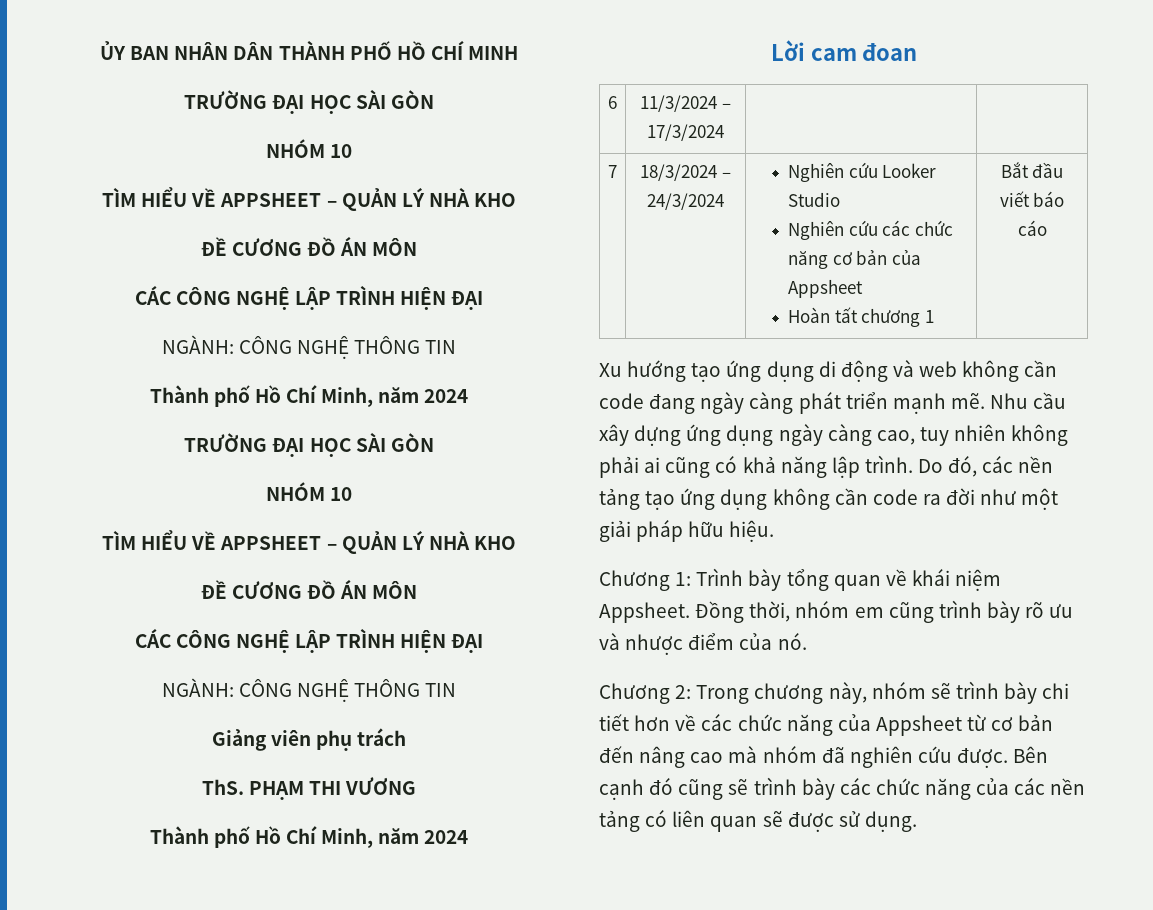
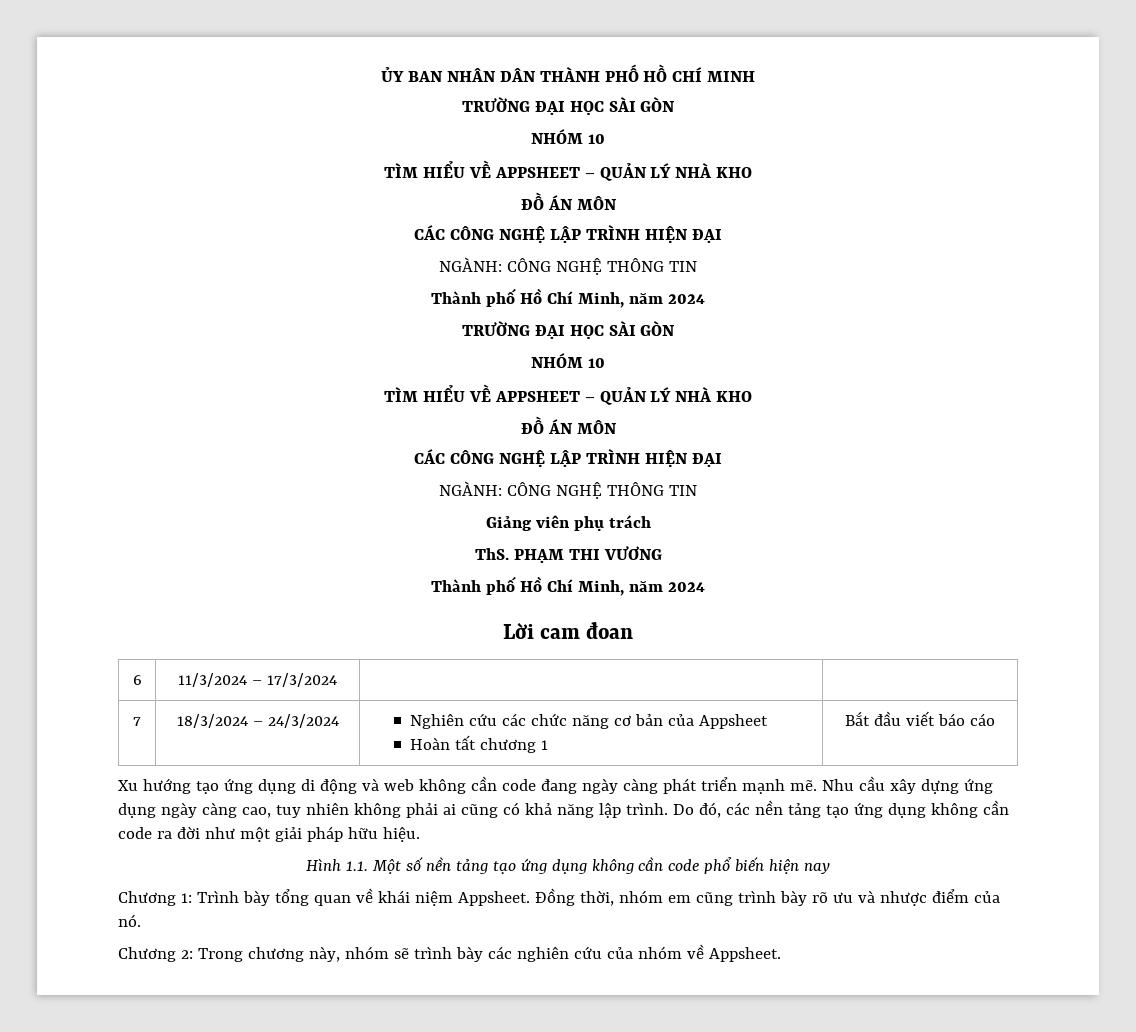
[200,237,302,256] ĐỀ CƯƠNG -> (753, 172) none
[200,580,302,599] ĐỀ CƯƠNG -> (753, 396) none
[882,163,937,178] [788,192,841,207] [788,220,878,240] Looker Studio // Nghiên cứu -> (498, 719) none
(775, 531) none -> [305,857,831,874] // Hình 1.1. Một số nền tảng tạo ứng dụng không cần code phổ biến hiện nay
[1042,683,1070,699] [599,714,1054,736] [599,746,1049,768] [599,777,1086,800] [599,810,917,832] chi tiết hơn về các chức năng của Appsheet từ cơ bản đến nâng cao mà nhóm đã nghiên cứu được. Bên cạnh đó cũng sẽ trình bày các chức năng của các nền tảng có liên quan sẽ được sử dụng. -> [487,944,781,962] các nghiên cứu của nhóm về Appsheet.

